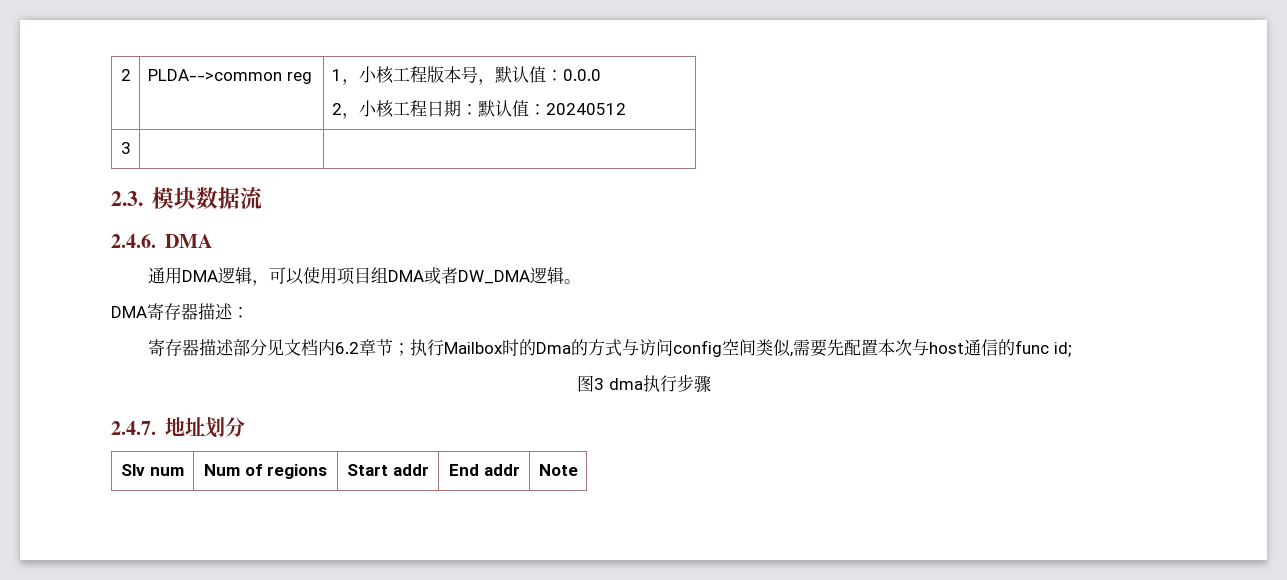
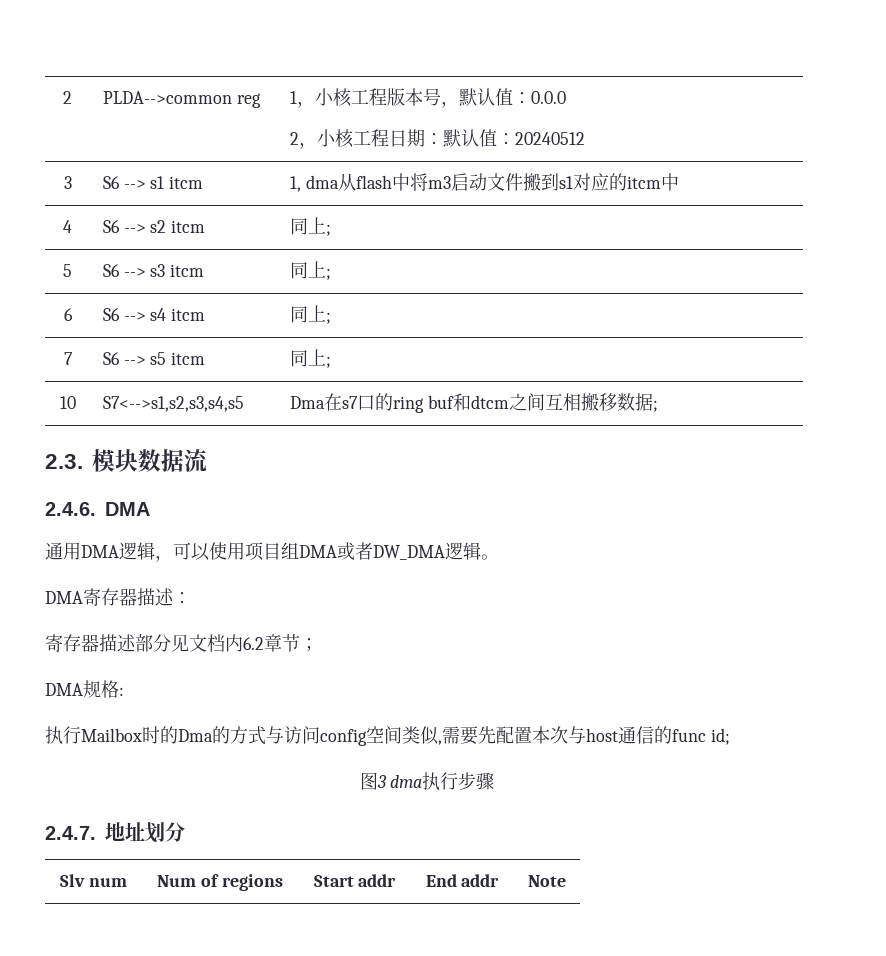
(131, 148) | -> [102,176,204,189] [289,173,679,192] [63,220,72,233] [102,220,206,233] [289,217,331,236] [63,264,72,277] [102,264,205,277] [289,261,331,280] [63,308,73,321] [102,308,206,321] [289,305,331,324] [63,352,73,365] [102,352,206,365] [289,349,331,368] [59,396,76,409] [102,396,244,412] [289,393,658,413] S6 --> s1 itcm | 1, dma从flash中将m3启动文件搬到s1对应的itcm中 // 4 | S6 --> s2 itcm | 同上; // 5 | S6 --> s3 itcm | 同上; // 6 | S6 --> s4 itcm | 同上; // 7 | S6 --> s5 itcm | 同上; // 10 | S7<-->s1,s2,s3,s4,s5 | Dma在s7口的ring buf和dtcm之间互相搬移数据;
(410, 349) none -> [45,680,124,698] // DMA规格: //

